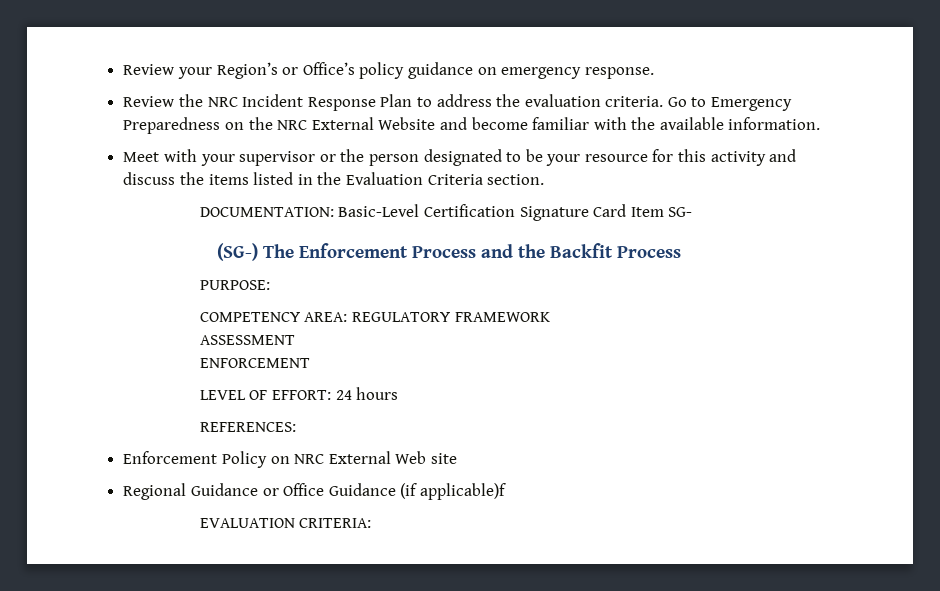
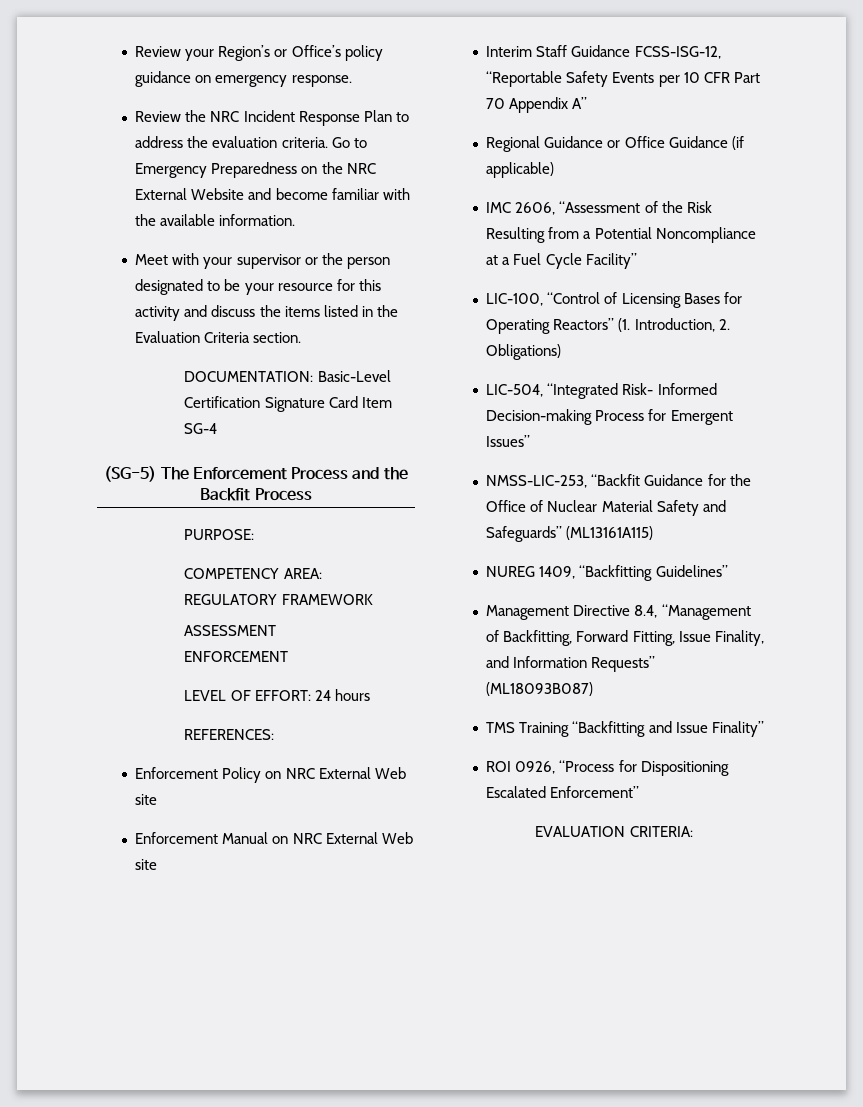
[668,207,693,217] [217,243,258,261] SG- // (SG-) -> [184,423,218,434] [104,466,157,482] SG-4 // (SG-5)
(457, 458) none -> [135,832,413,844] [135,859,158,870] [486,45,721,59] [486,71,760,87] [486,97,588,113] // Enforcement Manual on NRC External Web site // Interim Staff Guidance FCSS-ISG-12, “Reportable Safety Events per 10 CFR Part 70 Appendix A”
[419,483,506,500] applicable)f -> [486,162,555,178] [486,201,712,215] [486,227,756,243] [486,253,637,269] [486,292,742,308] [486,318,730,334] [486,344,562,360] [486,383,717,399] [486,409,733,425] [486,435,531,447] [486,474,751,488] [486,500,726,516] [486,526,654,542] [486,565,728,581] [486,604,751,620] [486,630,764,646] [486,656,656,672] [486,682,594,696] [486,721,764,737] [486,760,729,776] [486,786,640,798] applicable) // IMC 2606, “Assessment of the Risk Resulting from a Potential Noncompliance at a Fuel Cycle Facility” // LIC-100, “Control of Licensing Bases for Operating Reactors” (1. Introduction, 2. Obligations) // LIC-504, “Integrated Risk- Informed Decision-making Process for Emergent Issues” // NMSS-LIC-253, “Backfit Guidance for the Office of Nuclear Material Safety and Safeguards” (ML13161A115) // NUREG 1409, “Backfitting Guidelines” // Management Directive 8.4, “Management of Backfitting, Forward Fitting, Issue Finality, and Information Requests” (ML18093B087) // TMS Training “Backfitting and Issue Finality” // ROI 0926, “Process for Dispositioning Escalated Enforcement”

